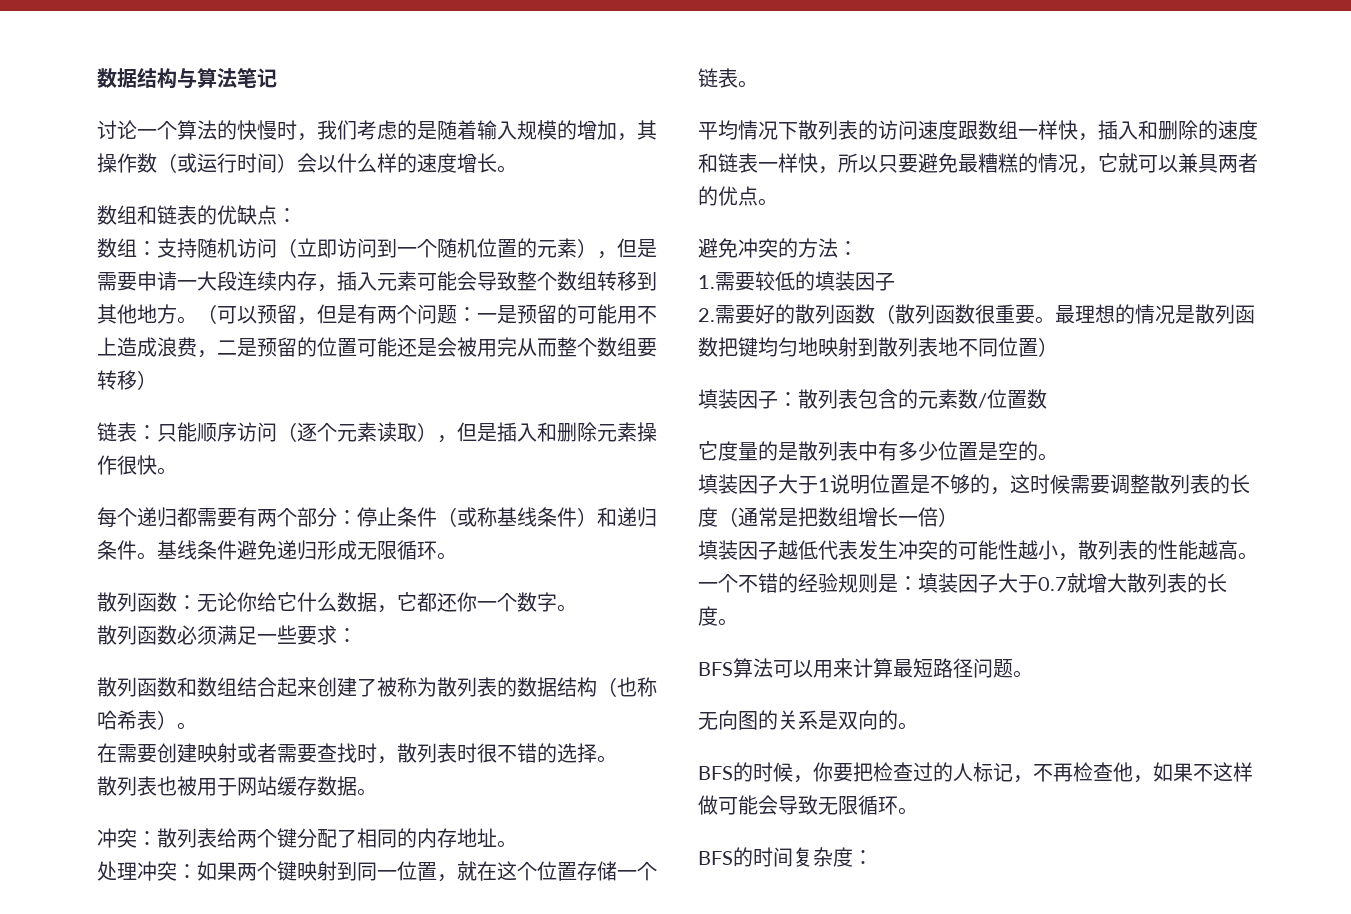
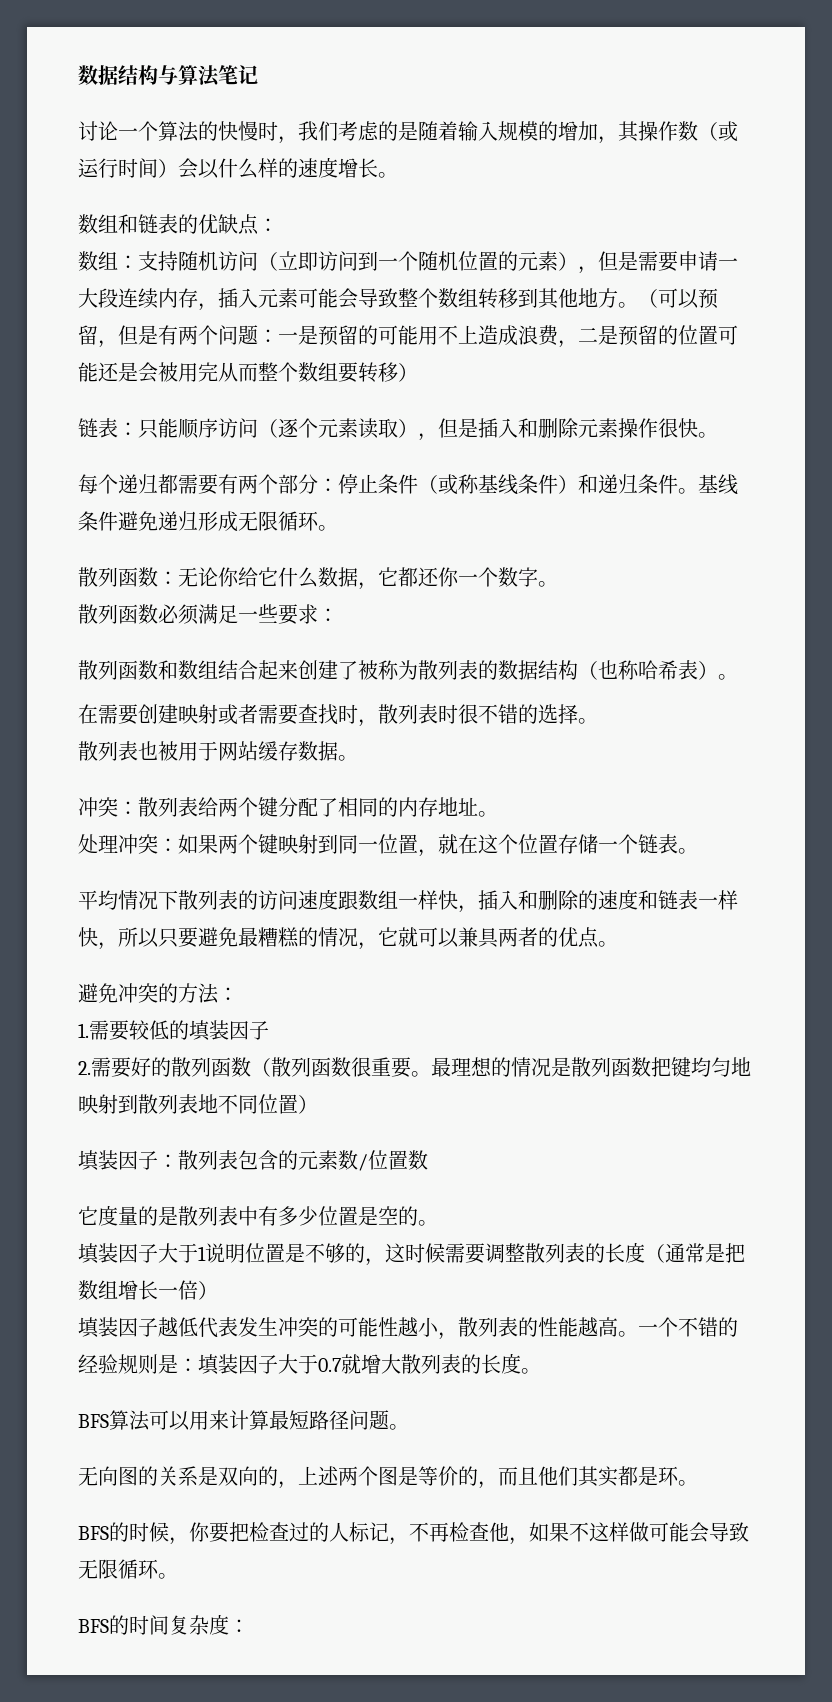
(898, 720) none -> [278,1466,679,1489] ，上述两个图是等价的，而且他们其实都是环

